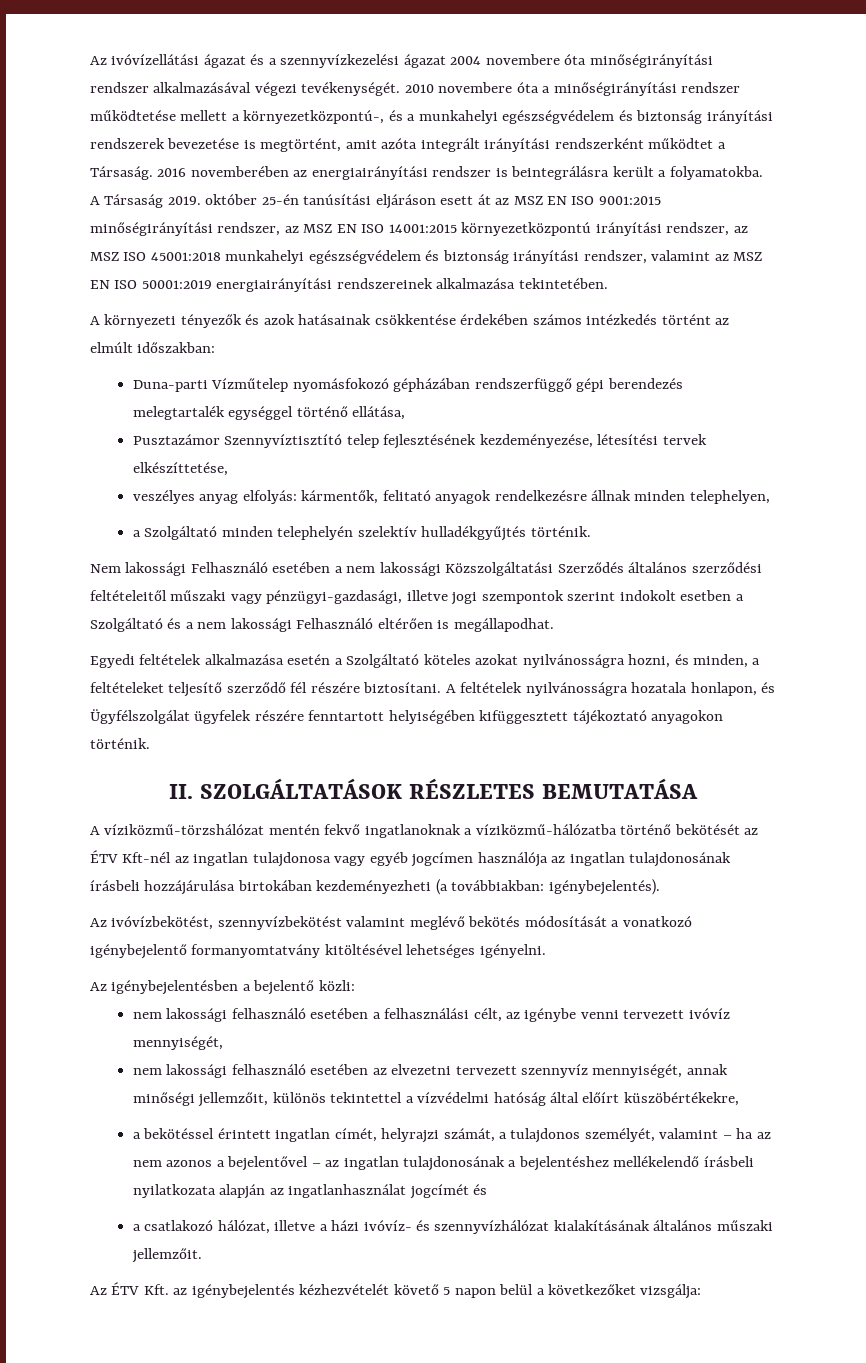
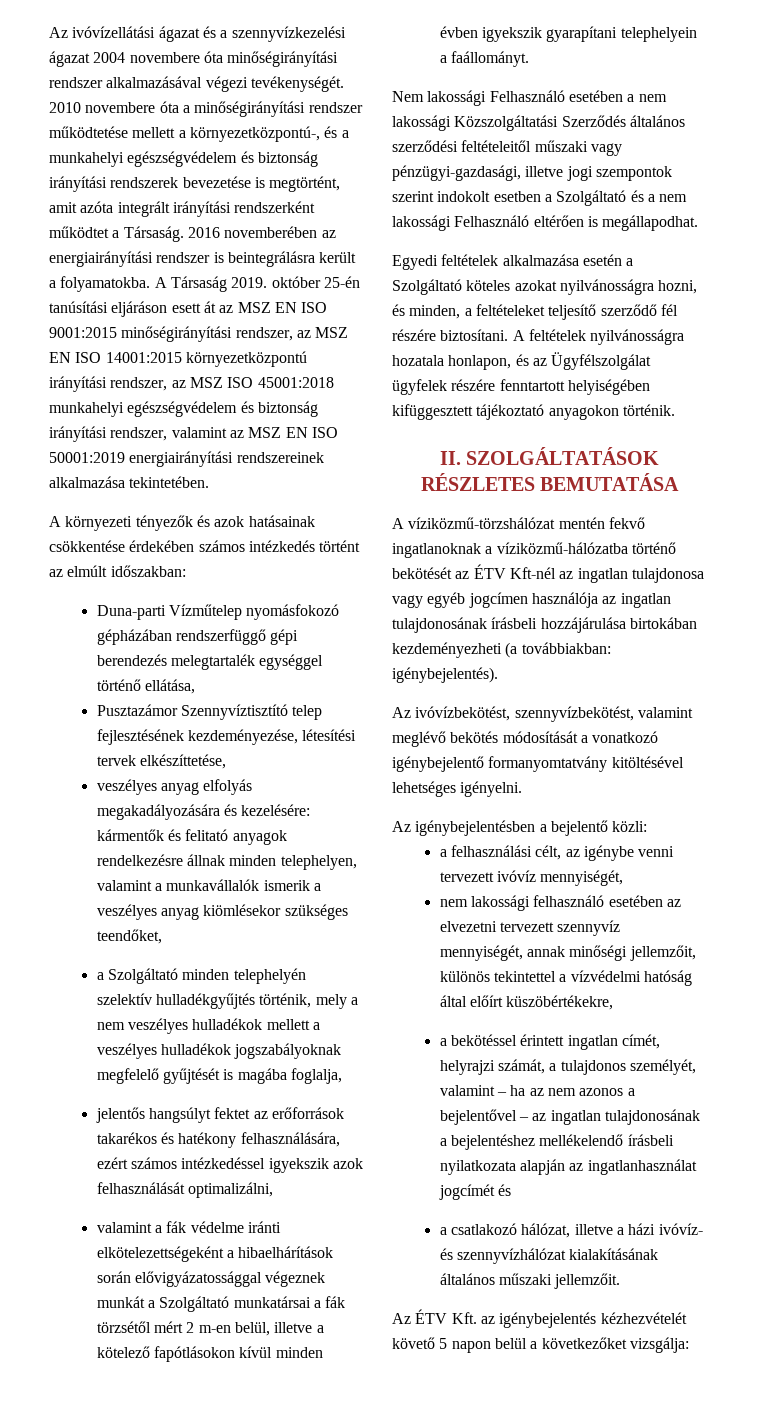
[242,490,379,504] elfolyás: kármentők, -> [203,779,253,795] [96,804,311,820] [96,829,181,841] elfolyás megakadályozására és kezelésére: kármentők és
(770, 497) none -> [96,879,321,891] [96,904,348,920] [96,929,162,944] valamint a munkavállalók ismerik a veszélyes anyag kiömlésekor szükséges teendőket,
[530,526,591,537] történik. -> [259,993,358,1009] [96,1018,320,1034] [96,1043,342,1059] [96,1068,342,1084] [95,1107,344,1123] [96,1132,340,1148] [96,1157,363,1173] [96,1182,273,1198] [96,1221,281,1233] [96,1246,334,1262] [96,1271,326,1287] [96,1296,346,1312] [96,1321,324,1336] [96,1346,323,1362] [439,26,697,42] [439,51,529,67] történik, mely a nem veszélyes hulladékok mellett a veszélyes hulladékok jogszabályoknak megfelelő gyűjtését is magába foglalja, // jelentős hangsúlyt fektet az erőforrások takarékos és hatékony felhasználására, ezért számos intézkedéssel igyekszik azok felhasználását optimalizálni, // valamint a fák védelme iránti elkötelezettségeként a hibaelhárítások során elővigyázatossággal végeznek munkát a Szolgáltató munkatársai a fák törzsétől mért 2 m-en belül, illetve a kötelező fapótlásokon kívül minden évben igyekszik gyarapítani telephelyein a faállományt.
(776, 687) none -> [532,358,547,366] az
[217,916,342,930] szennyvízbekötést -> [514,706,634,722] szennyvízbekötést,
[132,1008,369,1022] nem lakossági felhasználó esetében -> (648, 826) none

